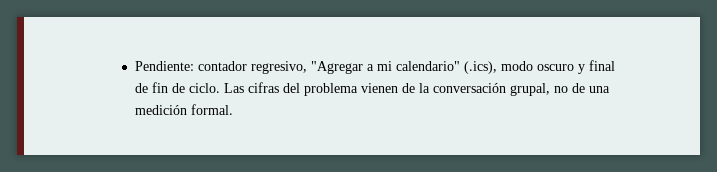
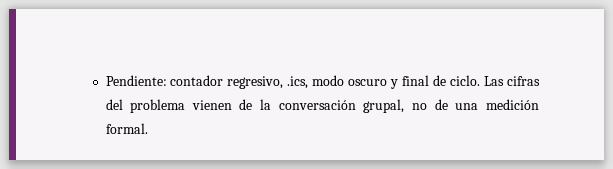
[310,61,497,74] "Agregar a mi calendario" (.ics), -> [287,76,309,89] .ics,
[151,82,185,93] fin de -> (447, 80) none

